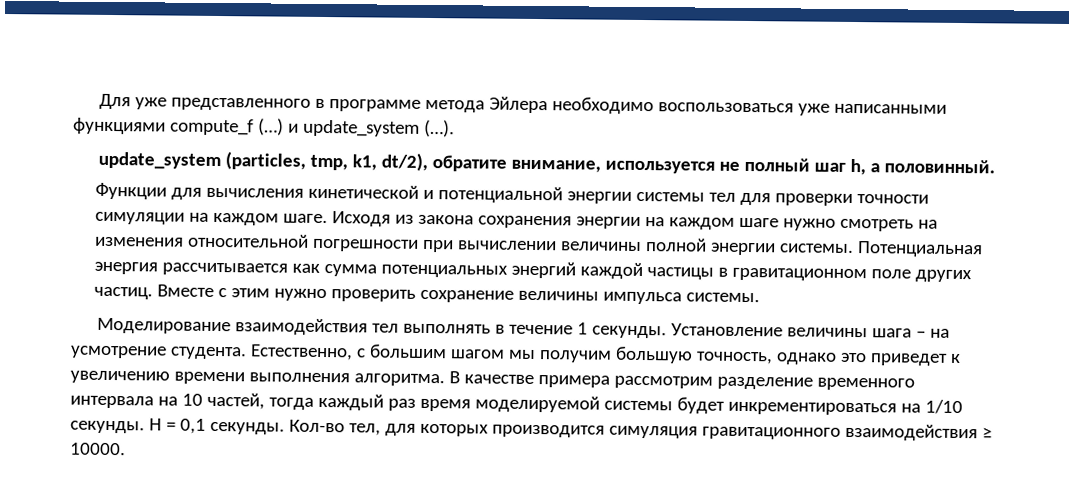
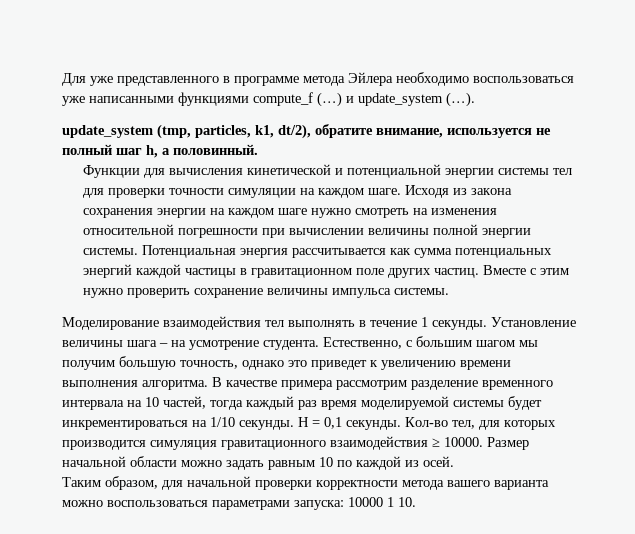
[225,151,349,171] (particles, tmp, -> [157,124,251,139] (tmp, particles,
(126, 449) none -> [487,437,529,450] [62,456,454,470] [62,476,549,490] [62,497,416,510] Размер начальной области можно задать равным 10 по каждой из осей. // Таким образом, для начальной проверки корректности метода вашего варианта можно воспользоваться параметрами запуска: 10000 1 10.

